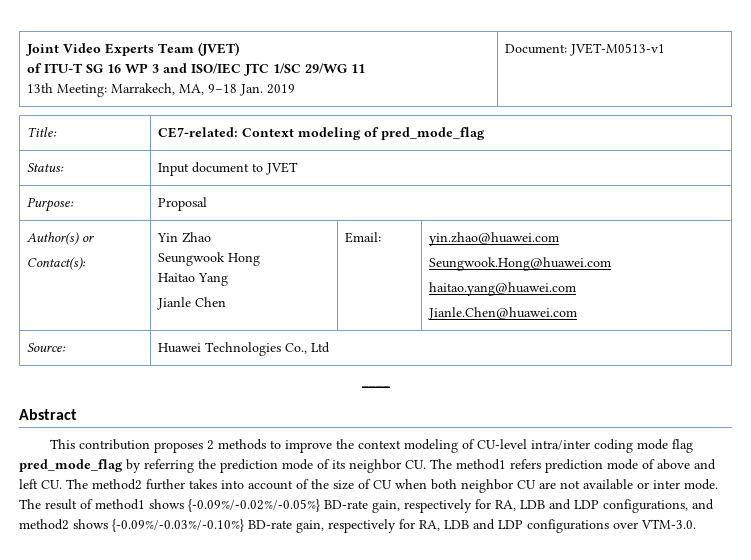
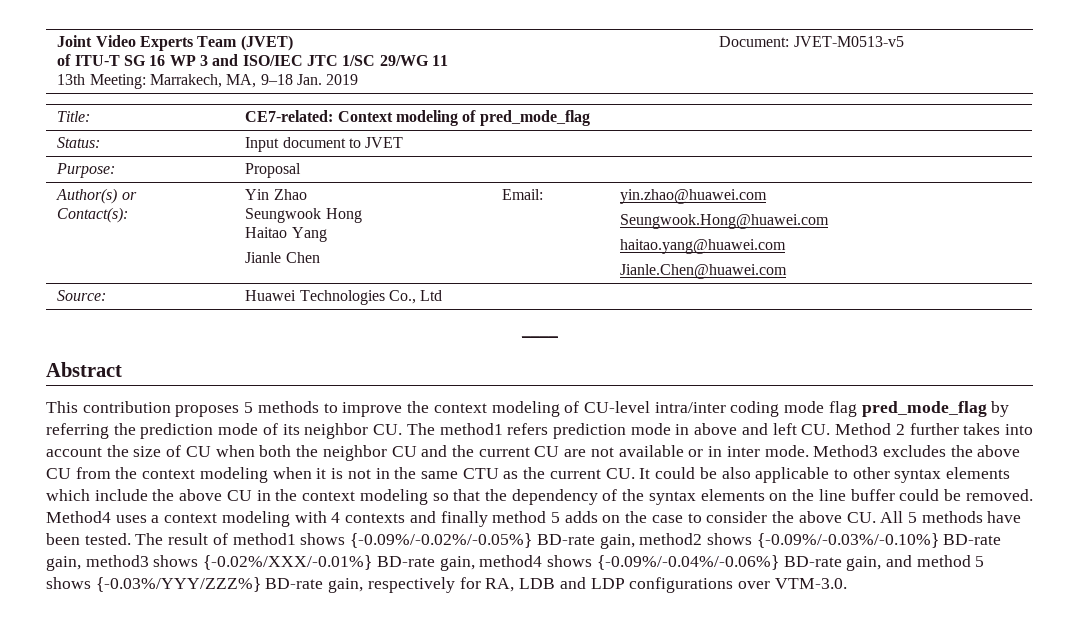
[570,43,666,56] JVET-M0513-v1 -> [793,36,904,47] JVET-M0513-v5
[207,440,215,450] 2 -> [244,402,254,413] 5
[642,459,655,469] of -> [675,424,690,435] in
[66,479,142,490] The method2 -> [835,423,905,435] Method 2
[296,479,309,489] of -> (102, 452) none
(457, 484) none -> [296,445,319,457] the
(536, 484) none -> [421,445,560,457] and the current CU
(649, 485) none -> [708,446,723,457] in
(718, 484) none -> [813,445,1021,457] [46,467,1011,483] [46,489,1033,505] [46,511,1022,527] [46,533,131,545] Method3 excludes the above CU from the context modeling when it is not in the same CTU as the current CU. It could be also applicable to other syntax elements which include the above CU in the context modeling so that the dependency of the syntax elements on the line buffer could be removed. Method4 uses a context modeling with 4 contexts and finally method 5 adds on the case to consider the above CU. All 5 methods have been tested.
[404,499,714,513] respectively for RA, LDB and LDP configurations, and -> (635, 541) none
(324, 526) none -> [85,555,985,571] [46,577,364,593] method3 shows {-0.02%/XXX/-0.01%} BD-rate gain, method4 shows {-0.09%/-0.04%/-0.06%} BD-rate gain, and method 5 shows {-0.03%/YYY/ZZZ%} BD-rate gain,

